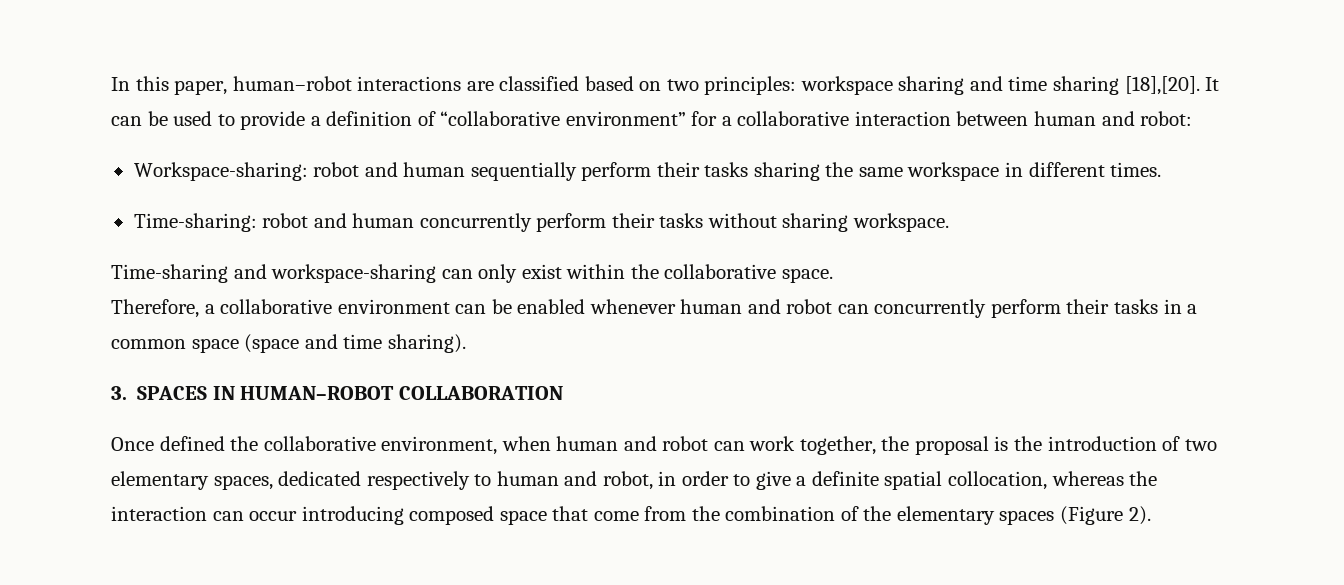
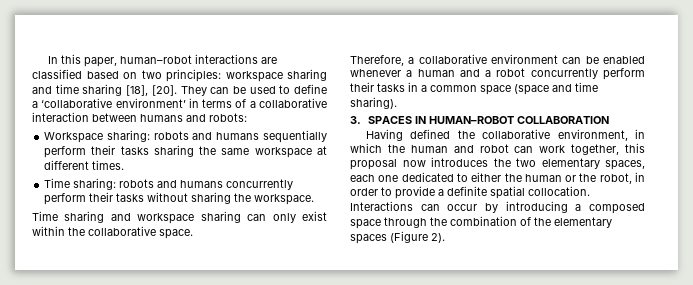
[1124,76,1220,95] [18],[20]. It -> [126,85,207,96] [18], [20]. They
[240,111,1193,130] [133,162,466,181] provide a definition of “collaborative environment” for a collaborative interaction between human and robot: // Workspace-sharing: robot and human -> [293,84,327,94] [32,98,327,108] [32,112,247,122] [44,130,260,143] define a ‘collaborative environment’ in terms of a collaborative interaction between humans and robots: // Workspace sharing: robots and humans
[1004,162,1023,177] in -> [316,146,327,155] at
[133,213,415,232] Time-sharing: robot and human -> [44,178,224,190] Time sharing: robots and humans
(849, 222) none -> [234,193,252,202] the
[111,264,437,283] Time-sharing and workspace-sharing -> [32,211,241,224] Time sharing and workspace sharing
[680,299,869,314] human and robot can -> [406,68,526,77] a human and a robot
[111,437,154,451] Once -> [365,129,403,141] Having
[501,436,551,451] when -> [635,129,645,139] [350,143,405,153] in which the
[881,436,1217,455] [111,471,598,490] the proposal is the introduction of two elementary spaces, dedicated respectively to human and -> [625,143,645,153] [350,157,645,170] [350,172,597,182] this proposal now introduces the two elementary spaces, each one dedicated to either the human or the
[755,471,791,490] give -> [395,186,435,199] provide
[948,471,1158,490] [111,506,687,525] collocation, whereas the interaction can occur introducing composed space that come from -> [528,186,590,196] [350,201,645,214] [350,217,427,229] collocation. Interactions can occur by introducing a composed space through

